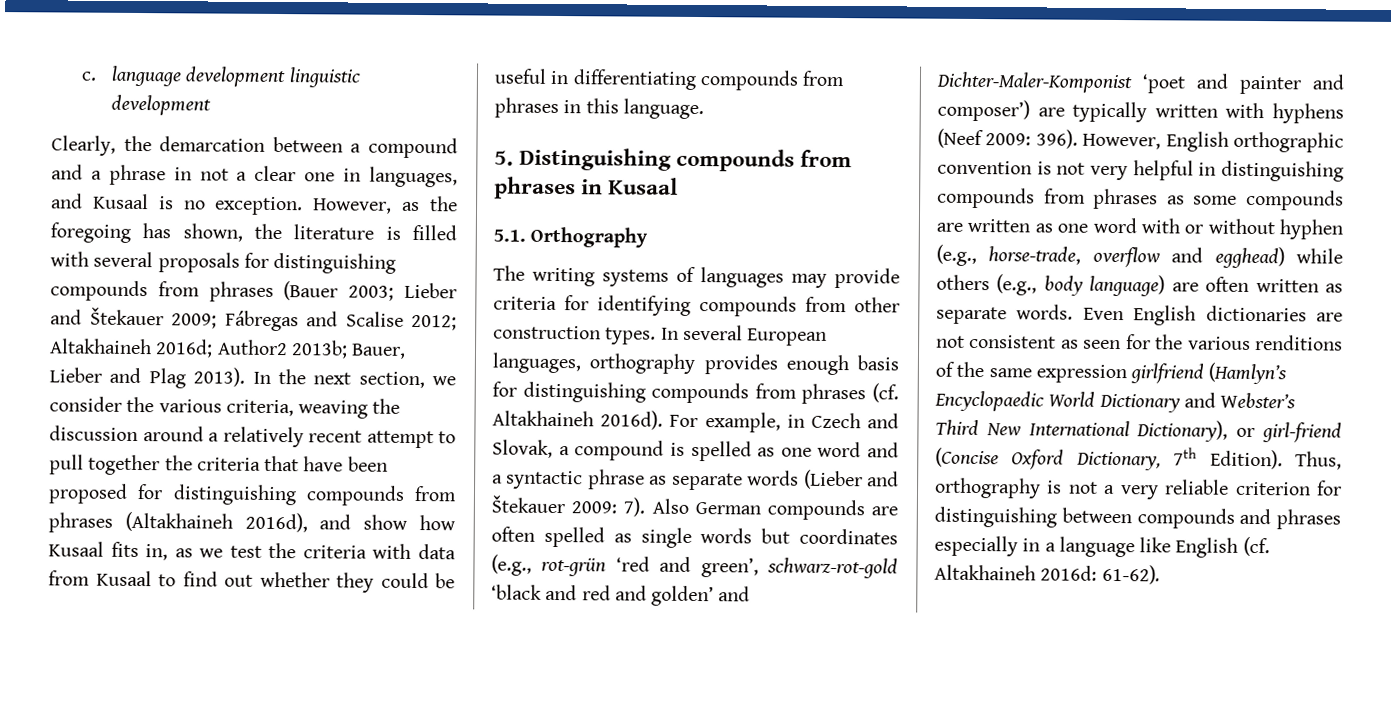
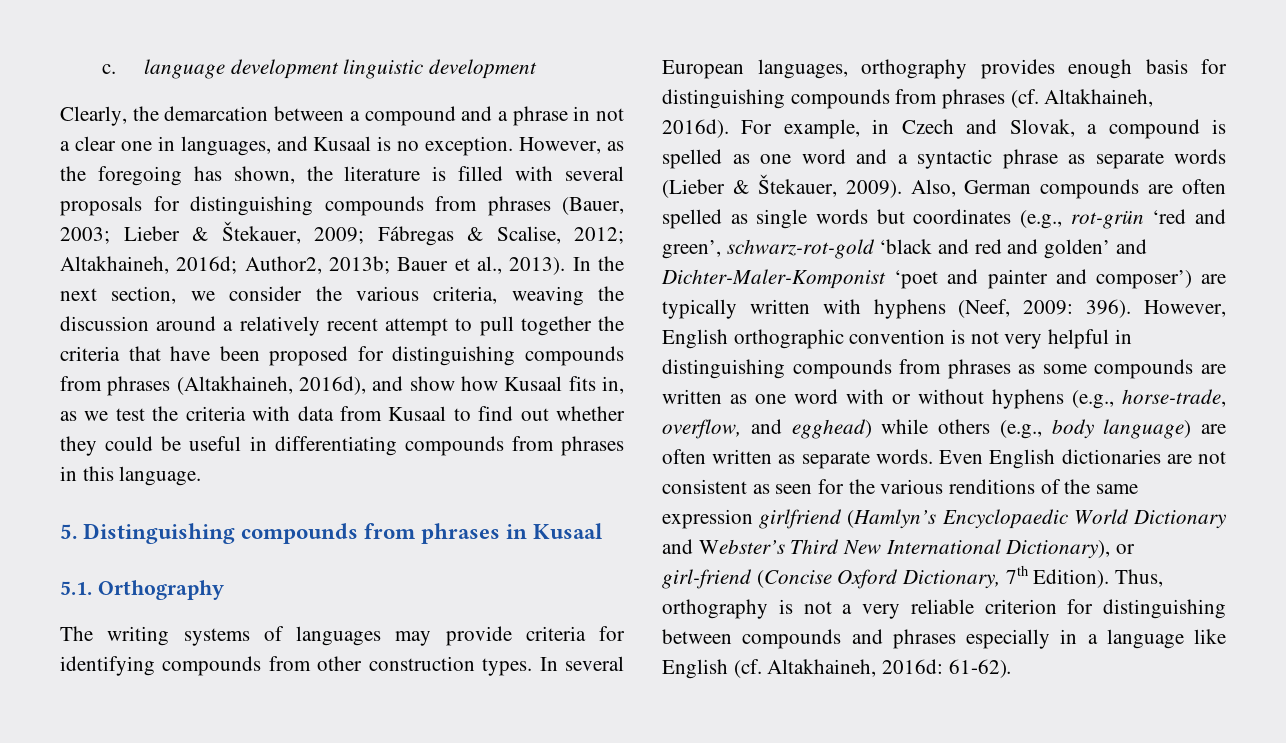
[283,281,339,301] (Bauer -> [562,197,624,215] (Bauer,
[50,306,457,332] [49,338,407,359] [49,367,186,389] and Štekauer 2009; Fábregas and Scalise 2012; Altakhaineh 2016d; Author2 2013b; Bauer, Lieber and Plag -> [192,221,624,246] [60,256,502,274] & Štekauer, 2009; Fábregas & Scalise, 2012; Altakhaineh, 2016d; Author2, 2013b; Bauer et al.,
[124,511,233,532] (Altakhaineh -> [176,376,293,395] (Altakhaineh,
[492,410,594,427] Altakhaineh -> [1044,89,1154,107] Altakhaineh,
[867,471,899,487] [491,494,689,517] and Štekauer 2009: 7). Also -> [732,174,956,198] & Štekauer, 2009). Also,
[937,128,984,149] (Neef -> [958,299,1011,318] (Neef,
[1279,219,1343,240] hyphen -> [992,389,1064,409] hyphens
[1092,246,1160,268] overflow -> [662,419,741,439] overflow,
[934,564,1036,581] Altakhaineh -> [767,659,877,677] Altakhaineh,

